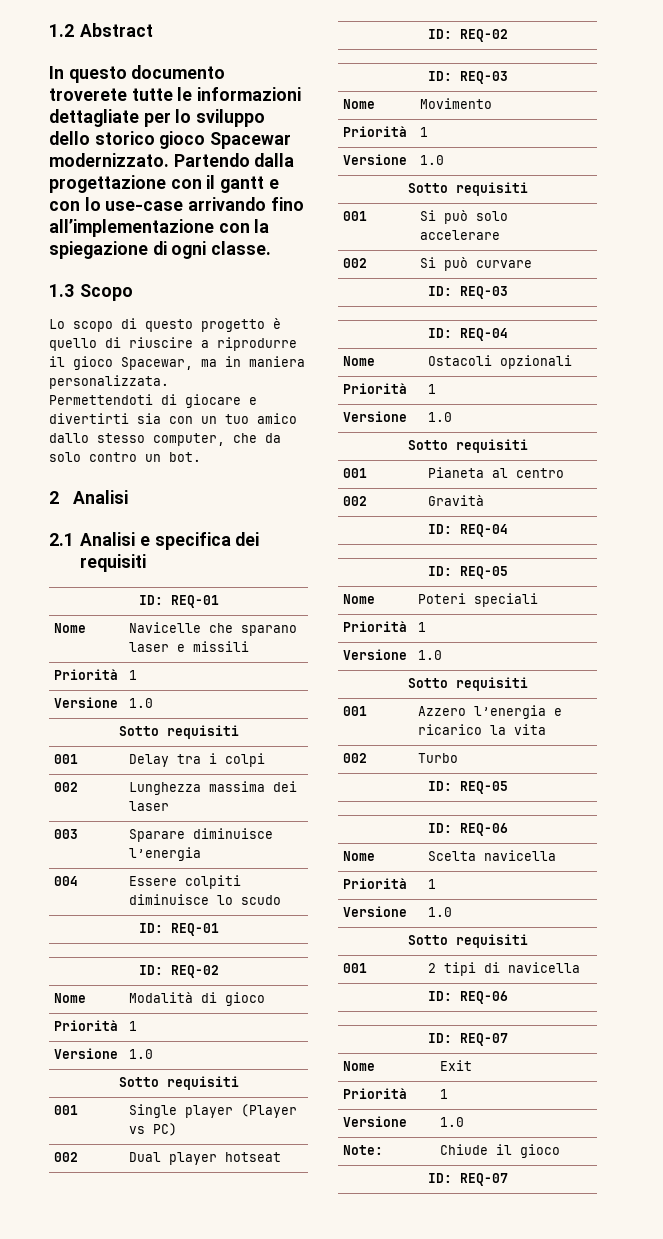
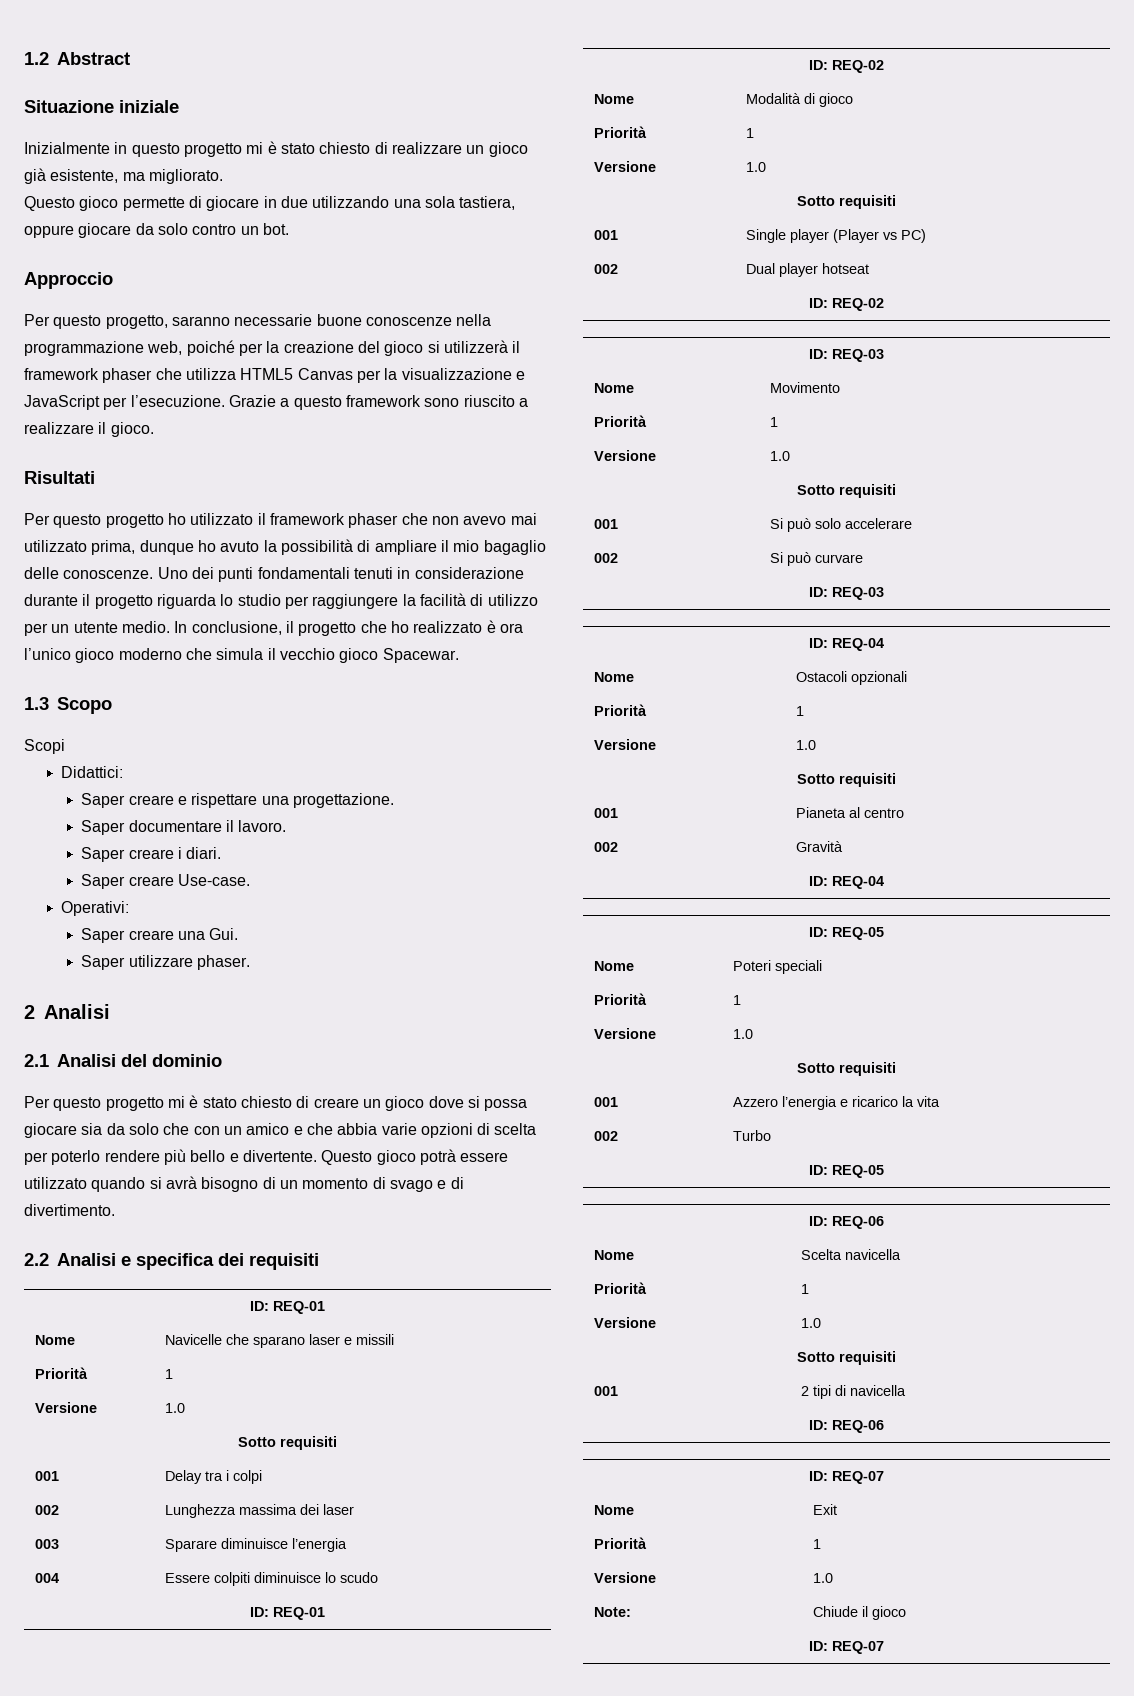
[49,65,226,83] [49,87,302,101] [49,109,266,127] [49,131,292,149] [49,153,295,167] [49,175,279,193] [49,197,304,211] [49,219,270,237] [49,241,272,259] [49,284,134,301] [49,318,281,332] [49,337,297,351] [49,356,305,370] [49,375,169,389] [49,394,257,408] [49,413,297,424] [49,433,257,446] In questo documento troverete tutte le informazioni dettagliate per lo sviluppo dello storico gioco Spacewar modernizzato. Partendo dalla progettazione con il gantt e con lo use-case arrivando fino all’implementazione con la spiegazione di ogni classe. // 1.3 Scopo // Lo scopo di questo progetto è quello di riuscire a riprodurre il gioco Spacewar, ma in maniera personalizzata. // Permettendoti di giocare e divertirti sia con un tuo amico dallo stesso computer, che -> [24,100,179,113] [24,141,528,157] [24,168,223,184] [24,196,516,211] [24,223,132,238] Situazione iniziale // Inizialmente in questo progetto mi è stato chiesto di realizzare un gioco già esistente, ma migliorato. // Questo gioco permette di giocare in due utilizzando una sola tastiera, oppure giocare
[49,490,129,504] [49,533,74,546] 2 Analisi // 2.1 -> [24,272,113,289] [24,314,492,329] [24,340,521,356] [24,368,525,383] [24,395,528,410] [24,422,154,437] [24,471,95,484] [24,513,537,528] [24,539,546,555] [24,567,524,582] [24,593,538,609] [24,620,523,636] [24,648,459,663] [24,697,112,714] [24,739,65,754] [61,766,124,778] [81,793,394,808] [81,820,287,835] [81,847,222,862] [81,874,250,889] [61,901,130,916] [81,928,239,943] [81,955,250,970] [24,1004,110,1019] [24,1054,222,1067] [24,1095,528,1111] [24,1123,537,1138] [24,1149,509,1165] [24,1176,464,1192] [24,1204,115,1216] [24,1253,49,1266] Approccio // Per questo progetto, saranno necessarie buone conoscenze nella programmazione web, poiché per la creazione del gioco si utilizzerà il framework phaser che utilizza HTML5 Canvas per la visualizzazione e JavaScript per l’esecuzione. Grazie a questo framework sono riuscito a realizzare il gioco. // Risultati // Per questo progetto ho utilizzato il framework phaser che non avevo mai utilizzato prima, dunque ho avuto la possibilità di ampliare il mio bagaglio delle conoscenze. Uno dei punti fondamentali tenuti in considerazione durante il progetto riguarda lo studio per raggiungere la facilità di utilizzo per un utente medio. In conclusione, il progetto che ho realizzato è ora l’unico gioco moderno che simula il vecchio gioco Spacewar. // 1.3 Scopo // Scopi // Didattici: // Saper creare e rispettare una progettazione. // Saper documentare il lavoro. // Saper creare i diari. // Saper creare Use-case. // Operativi: // Saper creare una Gui. // Saper utilizzare phaser. // 2 Analisi // 2.1 Analisi del dominio // Per questo progetto mi è stato chiesto di creare un gioco dove si possa giocare sia da solo che con un amico e che abbia varie opzioni di scelta per poterlo rendere più bello e divertente. Questo gioco potrà essere utilizzato quando si avrà bisogno di un momento di svago e di divertimento. // 2.2

